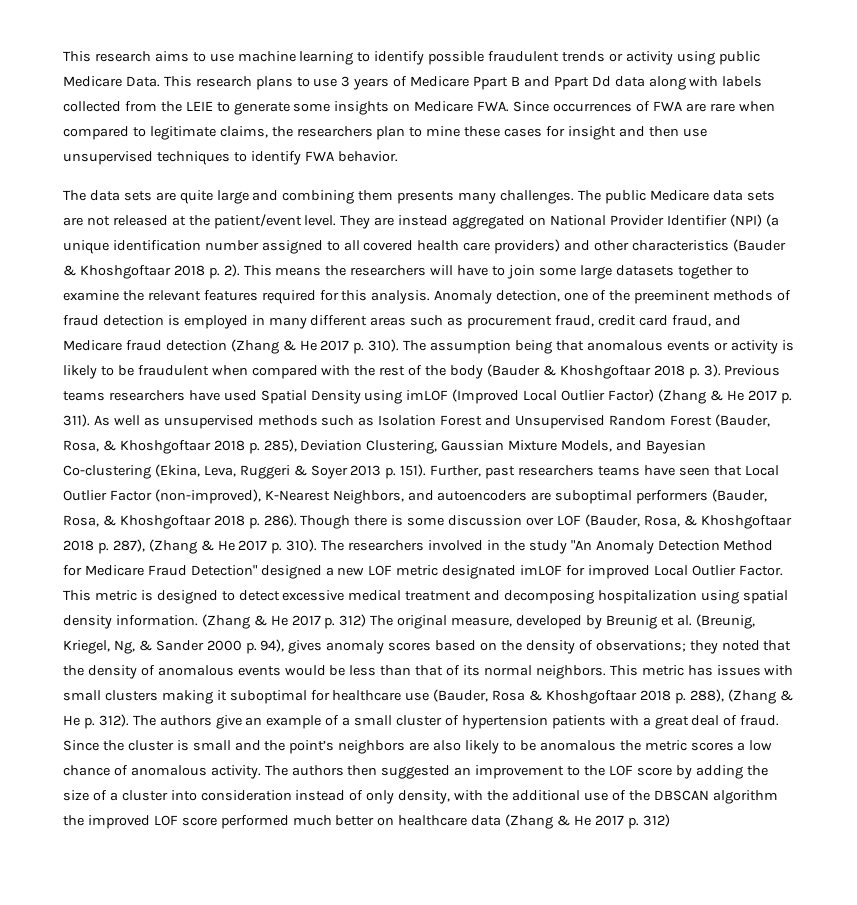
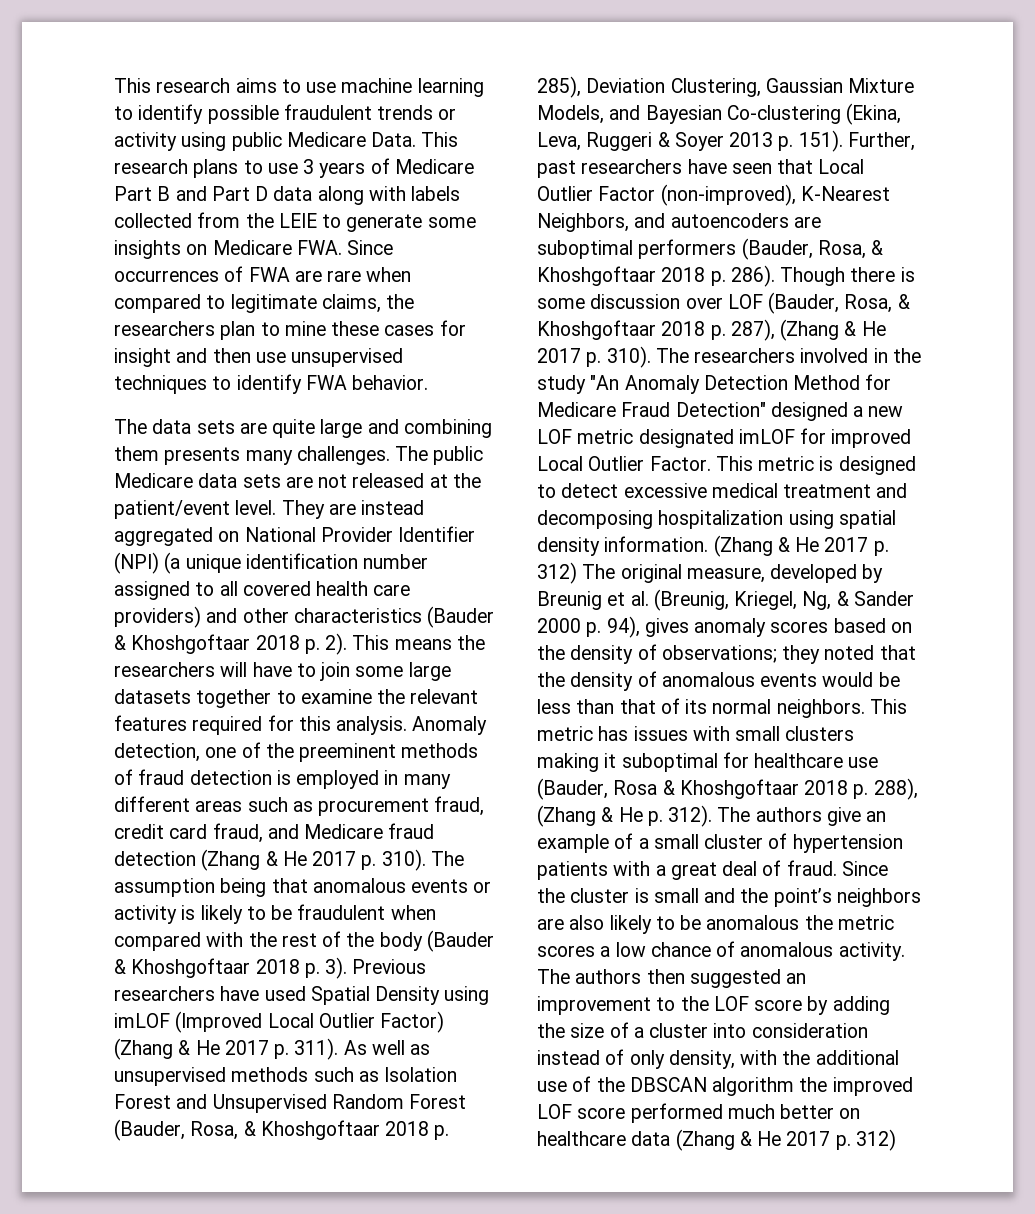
[473,76,509,90] Ppart -> [114,186,152,201] Part
[553,76,611,90] Ppart Dd -> [211,186,269,201] Part D
[63,391,105,401] teams -> (427, 966) none
[597,466,640,476] teams -> (683, 166) none

